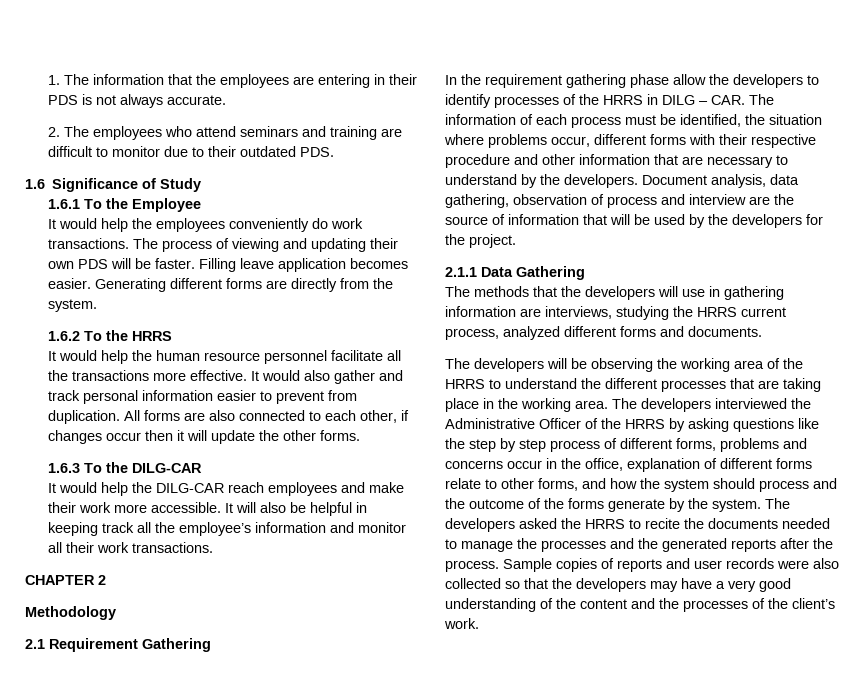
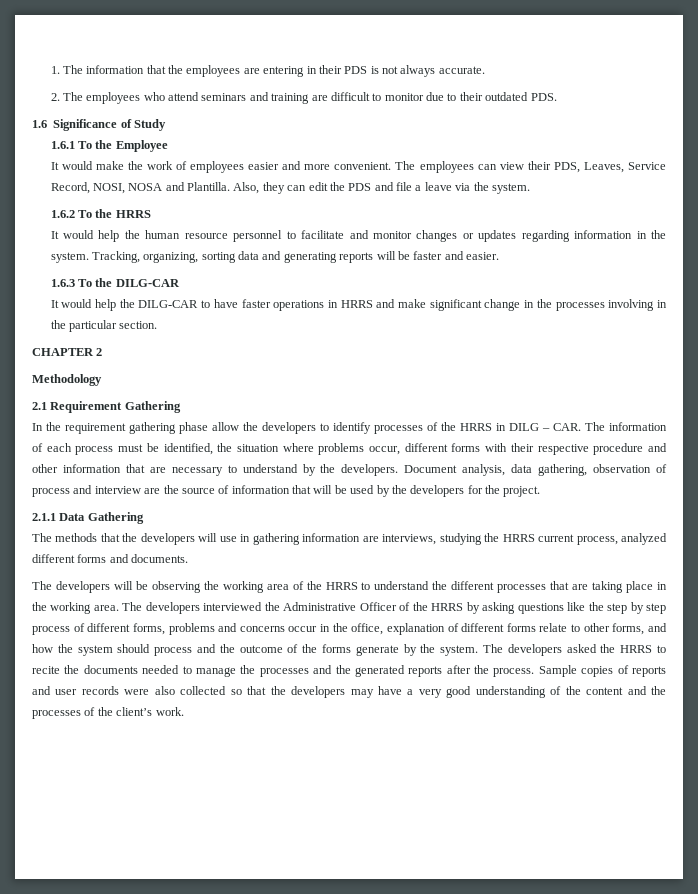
[100,218,363,232] [47,238,398,252] [47,258,408,272] [47,278,369,292] help the employees conveniently do work transactions. The process of viewing and updating their own PDS will be faster. Filling leave application becomes easier. Generating different forms are directly from -> [95,161,666,173] [50,182,471,194] make the work of employees easier and more convenient. The employees can view their PDS, Leaves, Service Record, NOSI, NOSA and Plantilla. Also, they can edit the PDS and file a leave via
[330,350,401,361] [47,370,403,384] [47,390,357,404] [47,410,409,424] [47,430,360,444] facilitate all the transactions more effective. It would also gather and track personal information easier to prevent from duplication. All forms are also connected to each other, if changes occur then it will update the other forms. -> [286,230,666,242] [50,251,500,263] to facilitate and monitor changes or updates regarding information in the system. Tracking, organizing, sorting data and generating reports will be faster and easier.
[227,482,404,496] [47,502,367,516] [47,522,406,536] [47,542,213,553] reach employees and make their work more accessible. It will also be helpful in keeping track all the employee’s information and monitor all their work transactions. -> [201,299,667,311] [50,320,158,332] to have faster operations in HRRS and make significant change in the processes involving in the particular section.

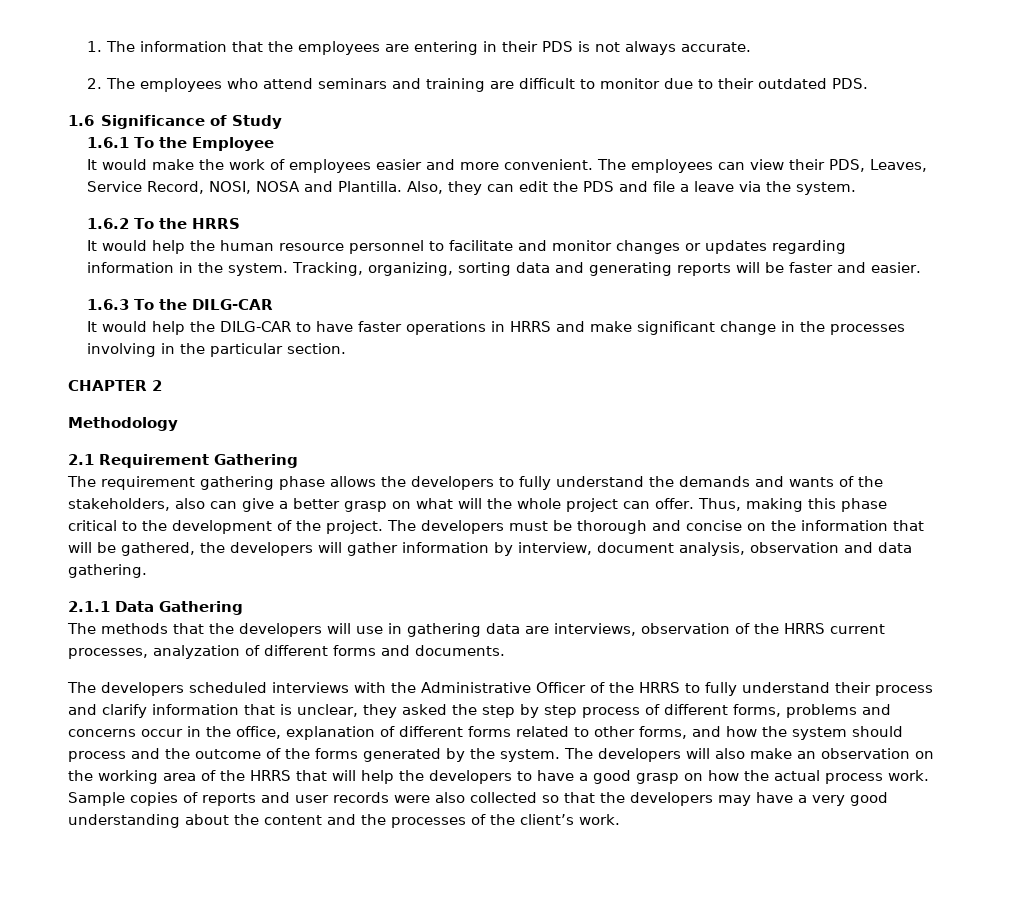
[32,422,61,431] In the -> [67,476,96,487] The
[212,422,667,434] [32,443,667,455] [32,464,667,476] [32,485,541,497] allow the developers to identify processes of the HRRS in DILG – CAR. The information of each process must be identified, the situation where problems occur, different forms with their respective procedure and other information that are necessary to understand by the developers. Document analysis, data gathering, observation of process and interview are the source of information that will be used by the developers for the project. -> [330,476,883,490] [68,498,887,512] [68,520,924,534] [68,542,912,556] [68,564,147,578] allows the developers to fully understand the demands and wants of the stakeholders, also can give a better grasp on what will the whole project can offer. Thus, making this phase critical to the development of the project. The developers must be thorough and concise on the information that will be gathered, the developers will gather information by interview, document analysis, observation and data gathering.
[302,533,361,542] information -> [486,623,520,634] data
[439,533,482,545] studying -> [641,623,750,634] observation of
[576,533,668,545] process, analyzed -> [68,645,260,659] processes, analyzation of
[113,581,668,593] [32,602,263,614] will be observing the working area of the HRRS to understand the different processes that are taking place in the working area. The developers interviewed -> [189,682,386,693] scheduled interviews with
[466,602,586,614] by asking questions like -> [685,682,933,696] [68,704,447,718] to fully understand their process and clarify information that is unclear, they asked
[539,623,568,632] relate -> [516,726,569,737] related
[355,645,399,656] generate -> [363,748,441,762] generated
[566,644,666,653] [32,665,535,677] asked the HRRS to recite the documents needed to manage the processes and the generated reports after the process. -> [686,748,934,759] [68,770,929,784] will also make an observation on the working area of the HRRS that will help the developers to have a good grasp on how the actual process work.
[550,686,562,695] of -> [185,814,229,825] about

